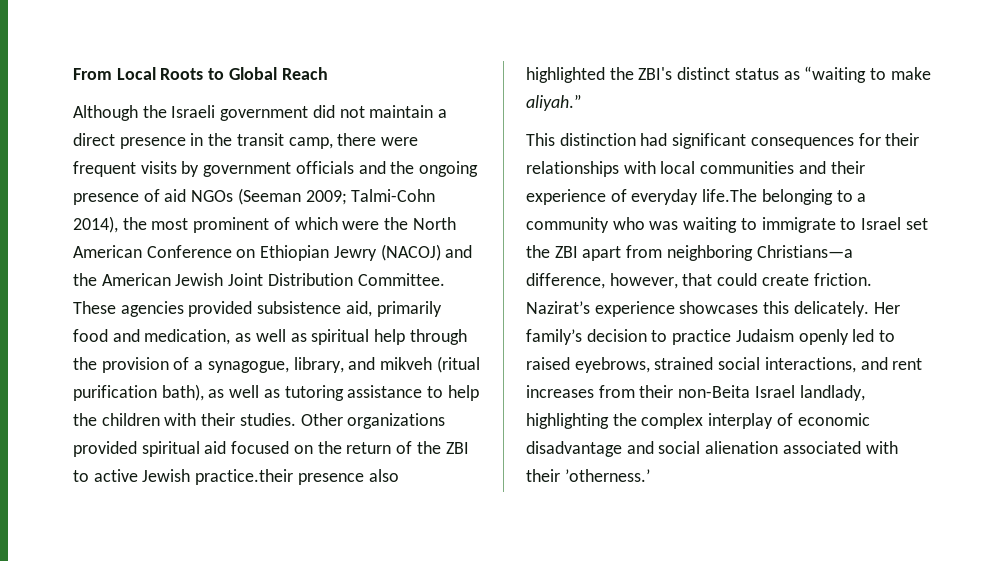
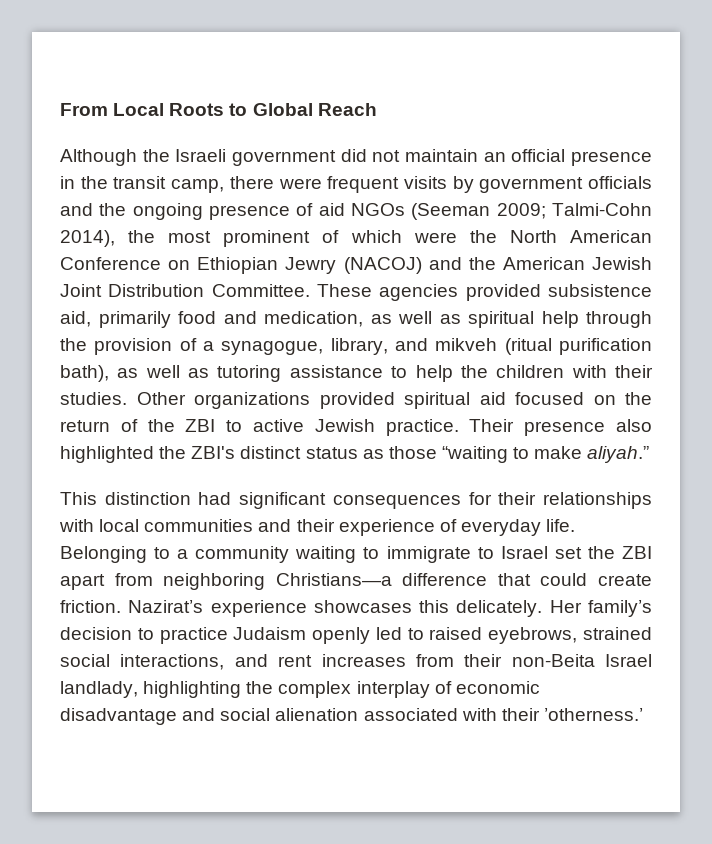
[438,109,448,118] [73,133,115,146] a direct -> [483,149,566,162] an official
[195,469,294,485] practice.their -> [385,419,515,436] practice. Their
(800, 75) none -> [388,446,437,459] those
[702,189,833,205] life.The belonging -> [546,519,576,532] [60,546,147,563] life. Belonging
[612,217,679,230] who was -> (290, 554) none
[526,273,678,289] difference, however, -> [402,573,488,586] difference

